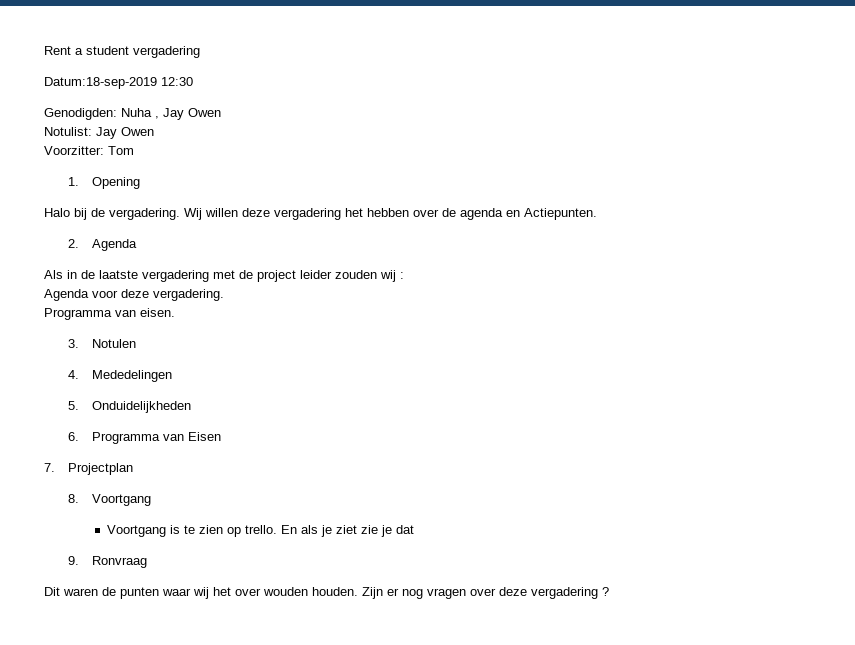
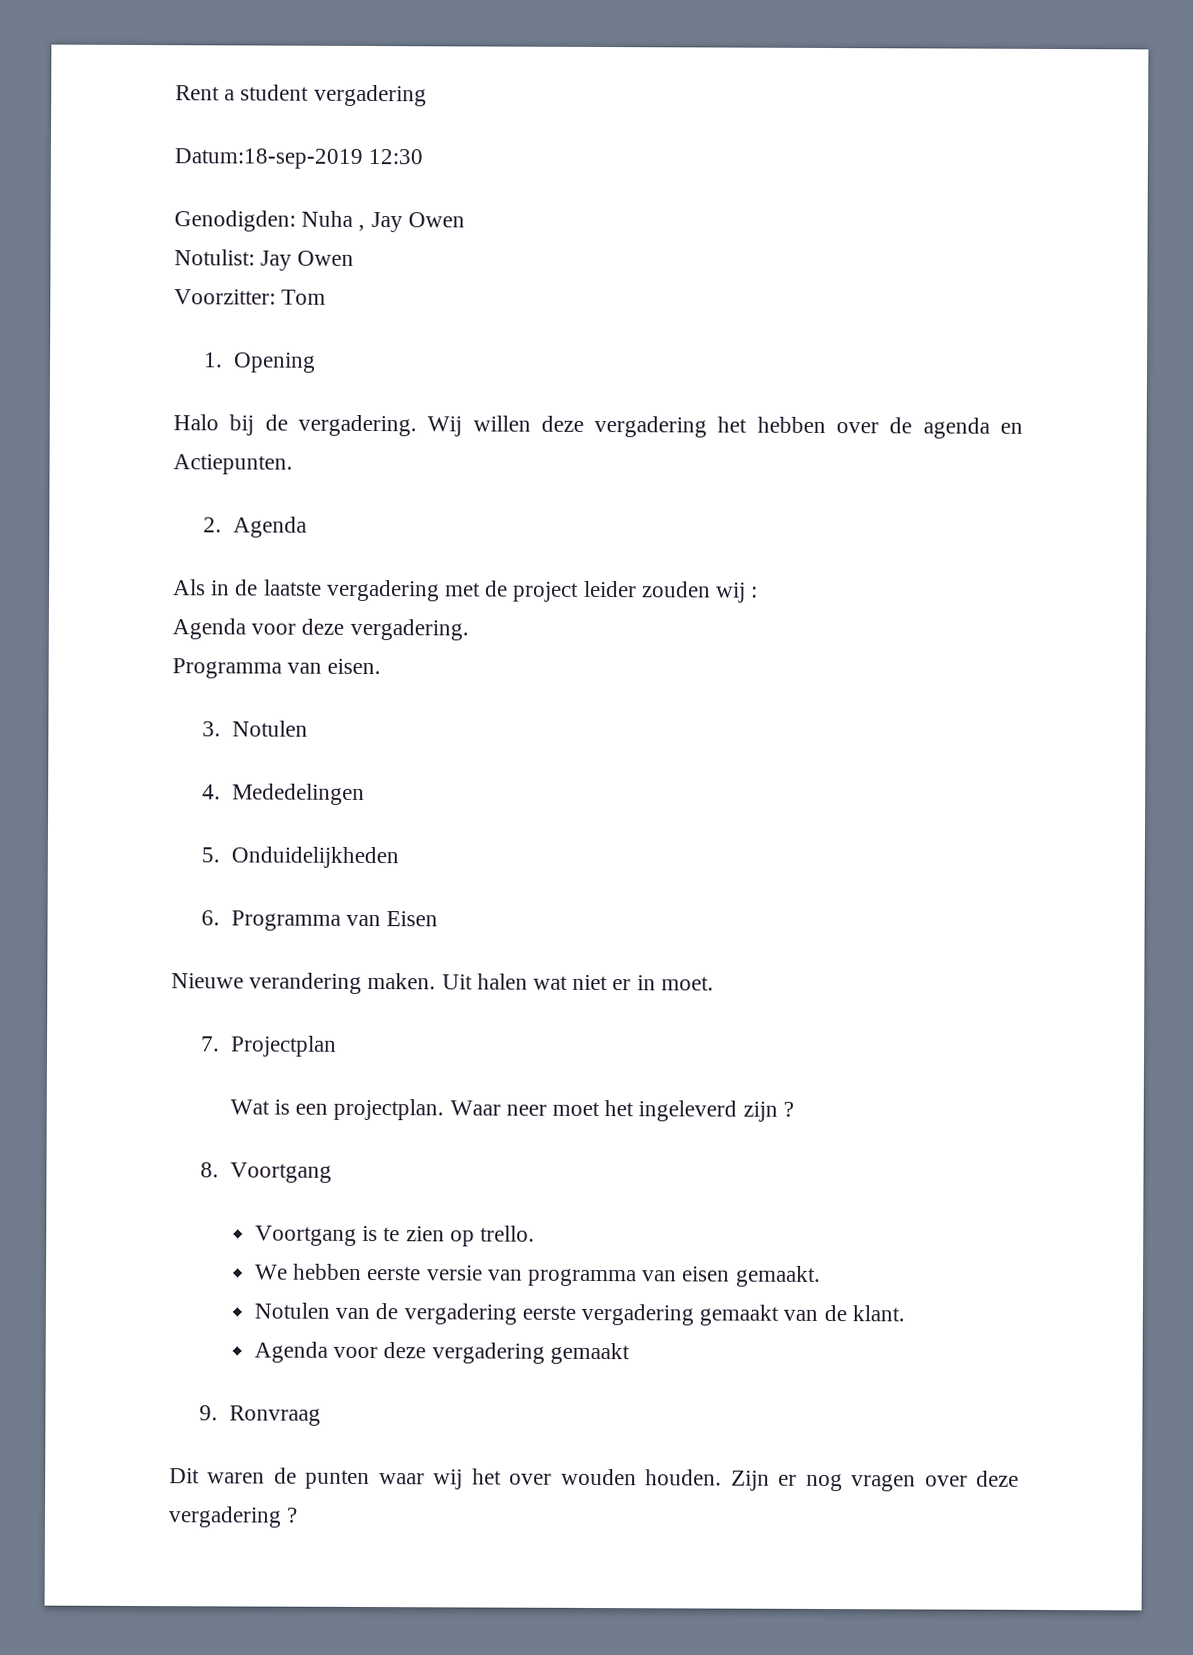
[44,463,134,475] 7. Projectplan -> [171,972,714,994] [200,1035,337,1057] [229,1098,794,1122] Nieuwe verandering maken. Uit halen wat niet er in moet. // 7. Projectplan // Wat is een projectplan. Waar neer moet het ingeleverd zijn ?
[280,525,414,537] En als je ziet zie je dat -> [254,1263,821,1287] [253,1302,905,1326] [253,1341,630,1365] // We hebben eerste versie van programma van eisen gemaakt. // Notulen van de vergadering eerste vergadering gemaakt van de klant. // Agenda voor deze vergadering gemaakt

